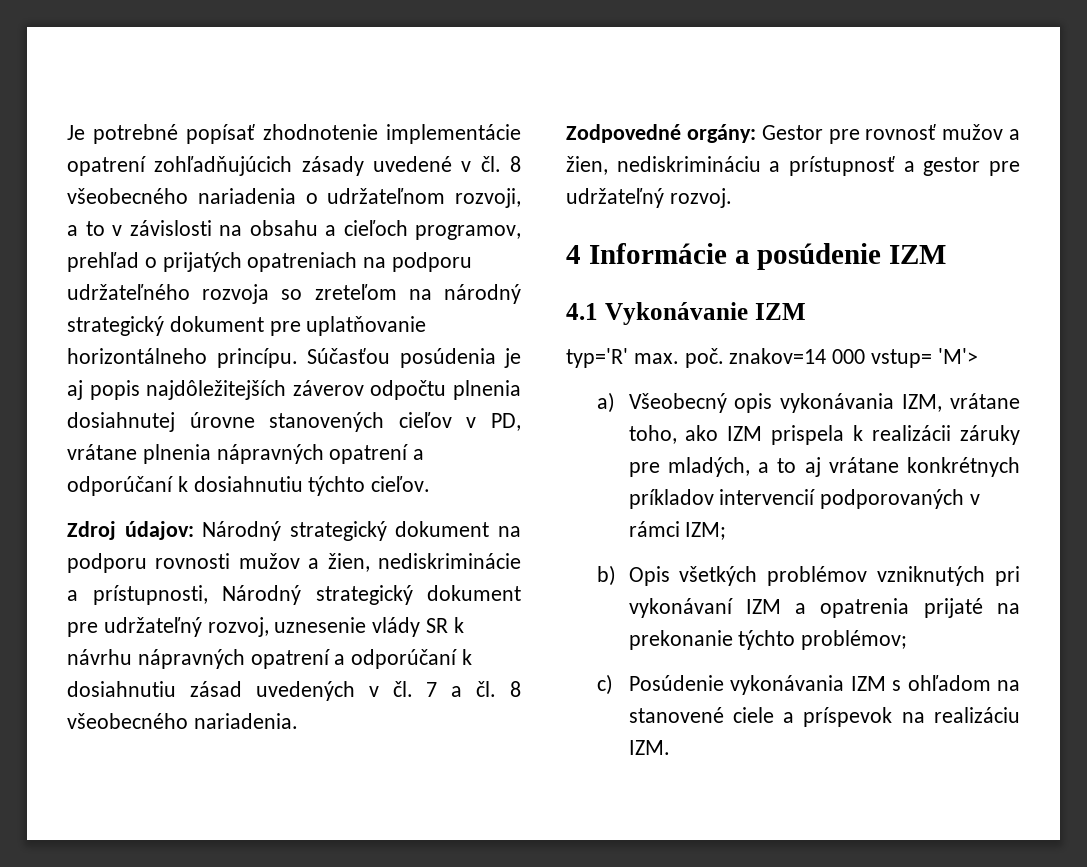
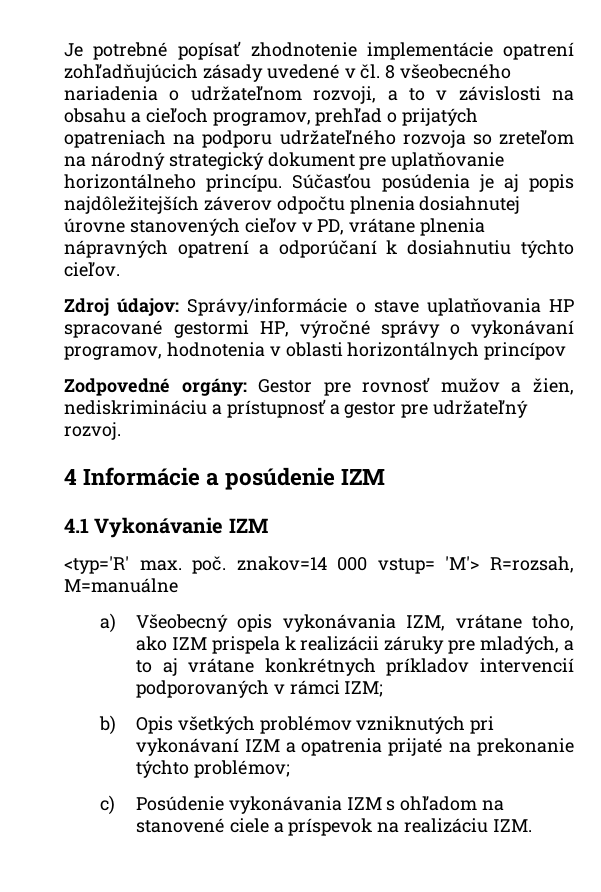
[202,521,521,541] [67,553,521,573] [67,585,521,605] [67,617,464,637] [67,649,473,669] [67,681,521,701] [67,713,298,729] Národný strategický dokument na podporu rovnosti mužov a žien, nediskriminácie a prístupnosti, Národný strategický dokument pre udržateľný rozvoj, uznesenie vlády SR k návrhu nápravných opatrení a odporúčaní k dosiahnutiu zásad uvedených v čl. 7 a čl. 8 všeobecného nariadenia. -> [187,298,574,316] [64,320,574,338] [64,342,567,360] Správy/informácie o stave uplatňovania HP spracované gestormi HP, výročné správy o vykonávaní programov, hodnotenia v oblasti horizontálnych princípov
[566,348,628,368] typ='R' -> [64,556,129,574] <typ='R'
(978, 356) none -> [489,556,574,573] [64,578,178,593] R=rozsah, M=manuálne

